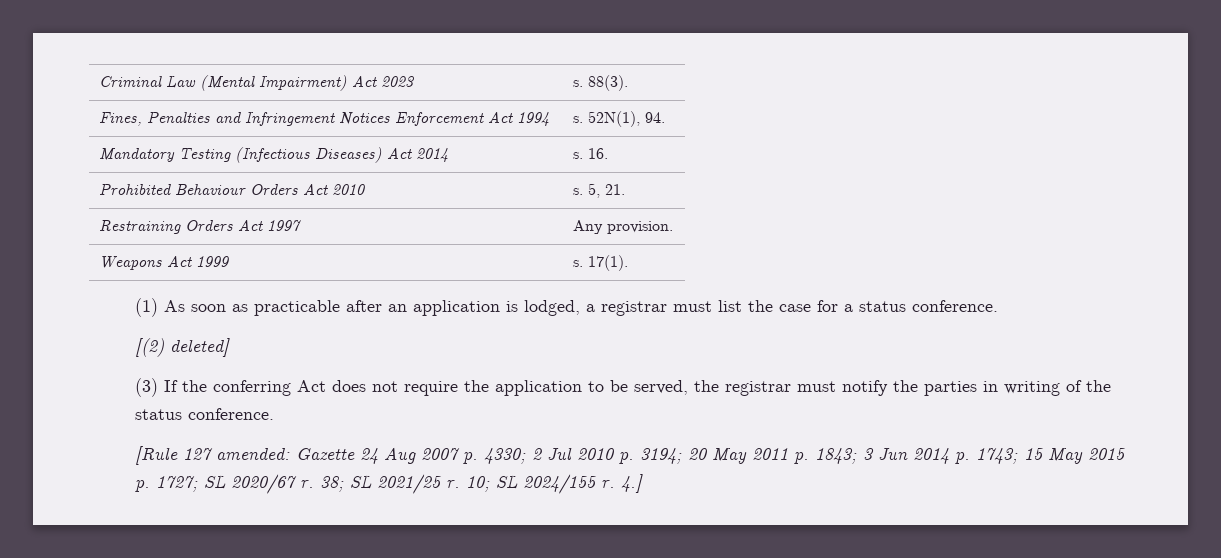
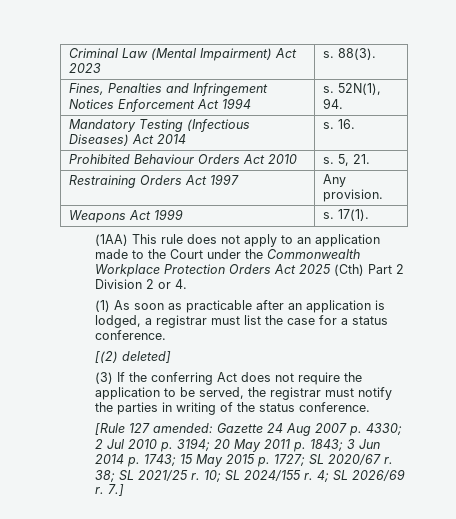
(628, 263) none -> [95,234,381,247] [95,249,361,259] [95,264,405,277] [95,279,188,289] // (1AA) This rule does not apply to an application made to the Court under the Commonwealth Workplace Protection Orders Act 2025 (Cth) Part 2 Division 2 or 4.
[621,474,644,493] 4.] -> [317,469,406,482] [95,484,125,496] 4; SL 2026/69 r. 7.]

